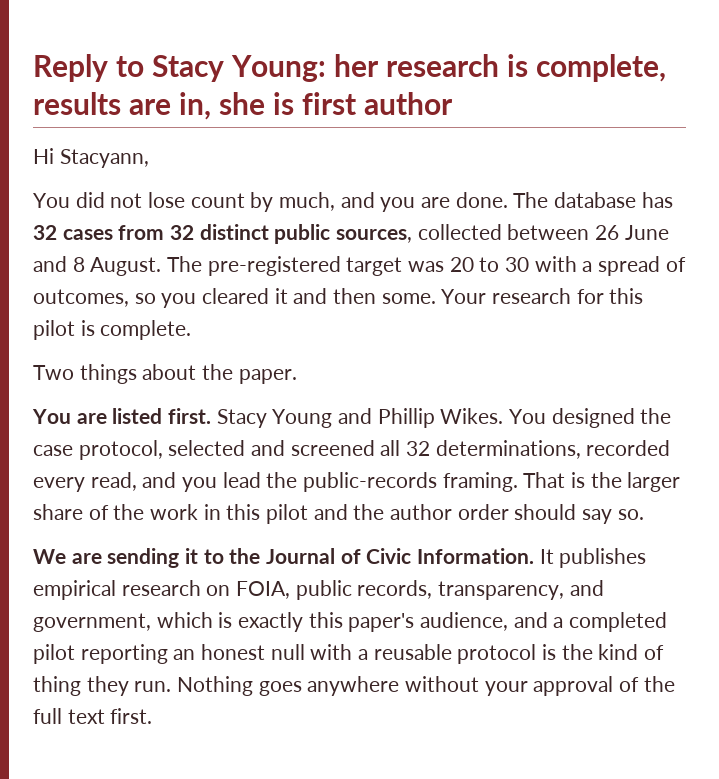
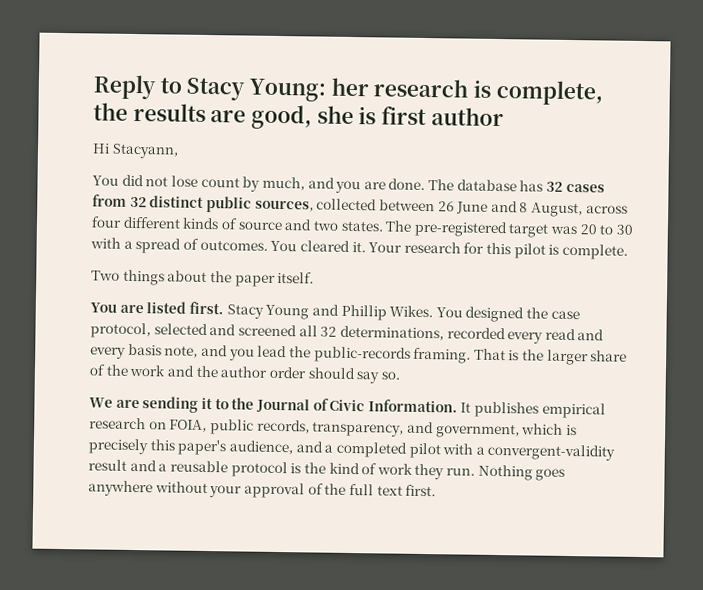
(666, 68) none -> [93,102,128,121] the
[178,92,211,120] in, -> [251,104,313,130] good,
[90,257,162,276] August. -> [531,202,628,218] [91,216,384,232] August, across four different kinds of source and two states.
[33,288,436,308] outcomes, so you cleared it and then some. -> [199,239,366,253] outcomes. You cleared it.
[238,369,297,384] paper. -> [234,271,315,287] paper itself.
[90,472,137,491] read, -> [544,328,605,341] [90,343,199,359] read and every basis note,
[203,504,309,524] in this pilot -> (167, 370) none
[238,612,304,632] exactly -> [88,438,148,455] precisely
[80,644,353,664] reporting an honest null with -> [442,443,616,461] [88,459,157,472] with a convergent-validity result and
[33,676,81,696] thing -> [376,463,413,475] work

